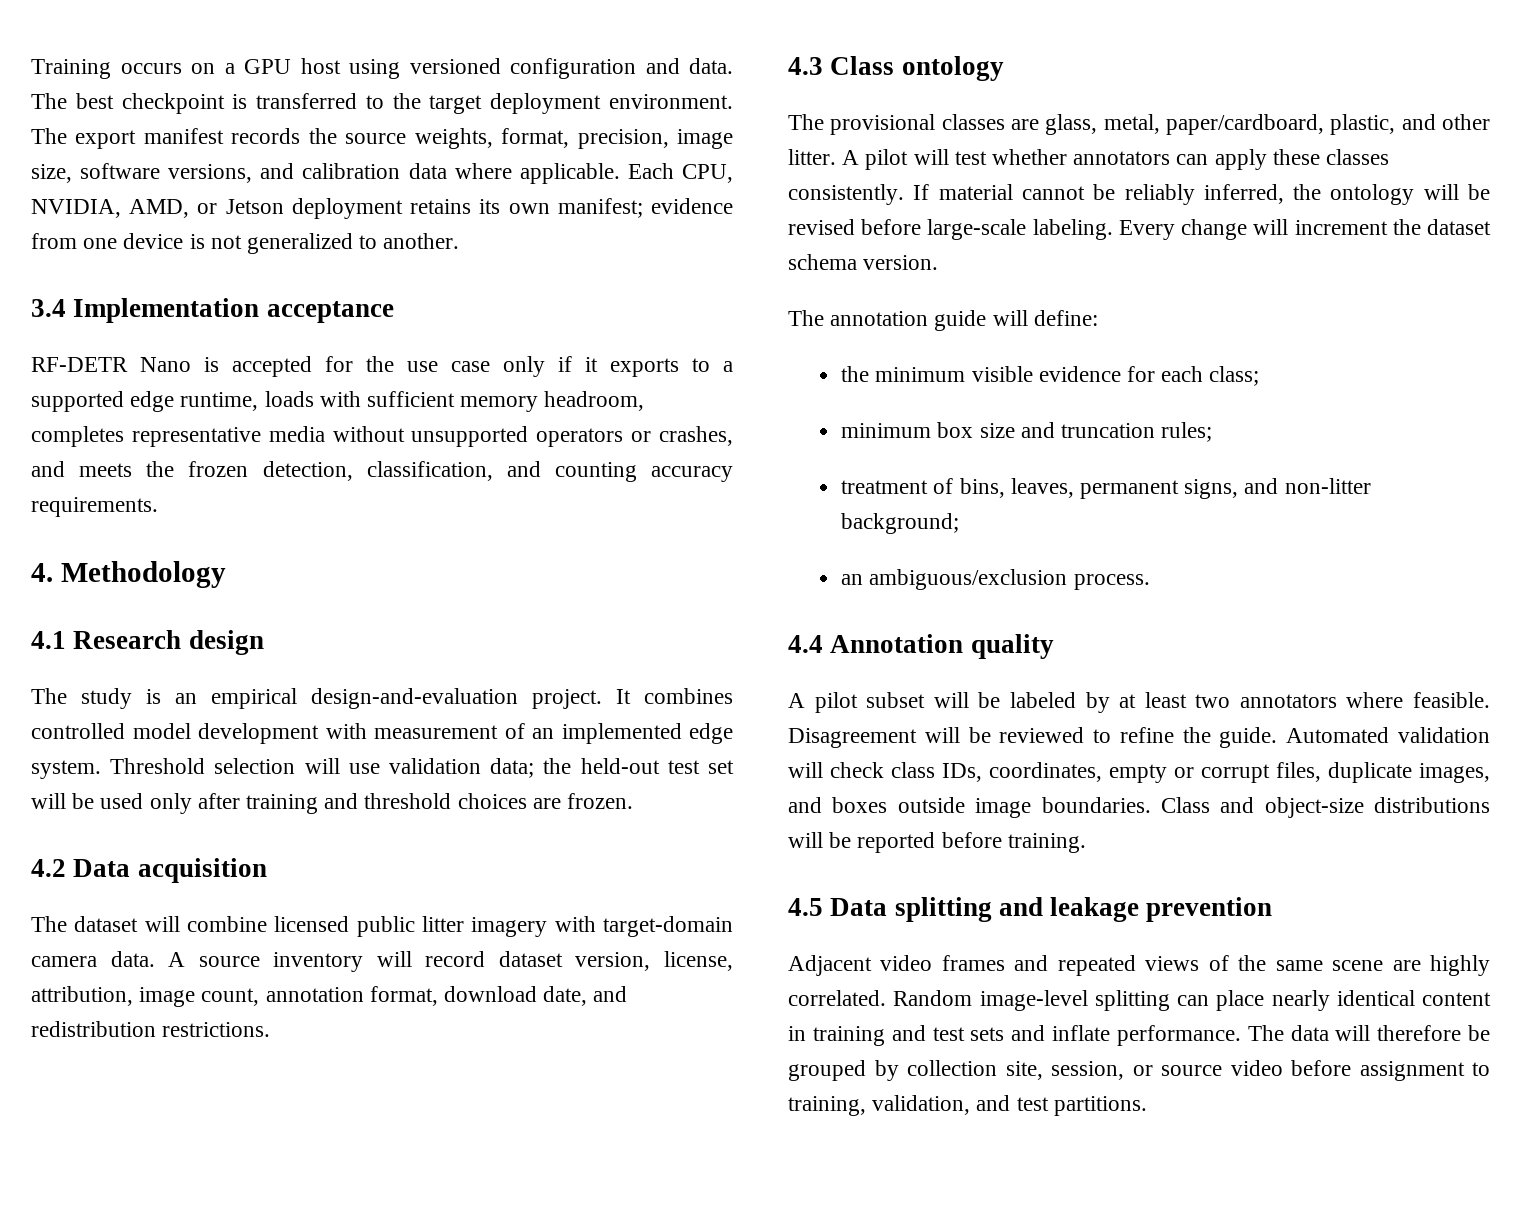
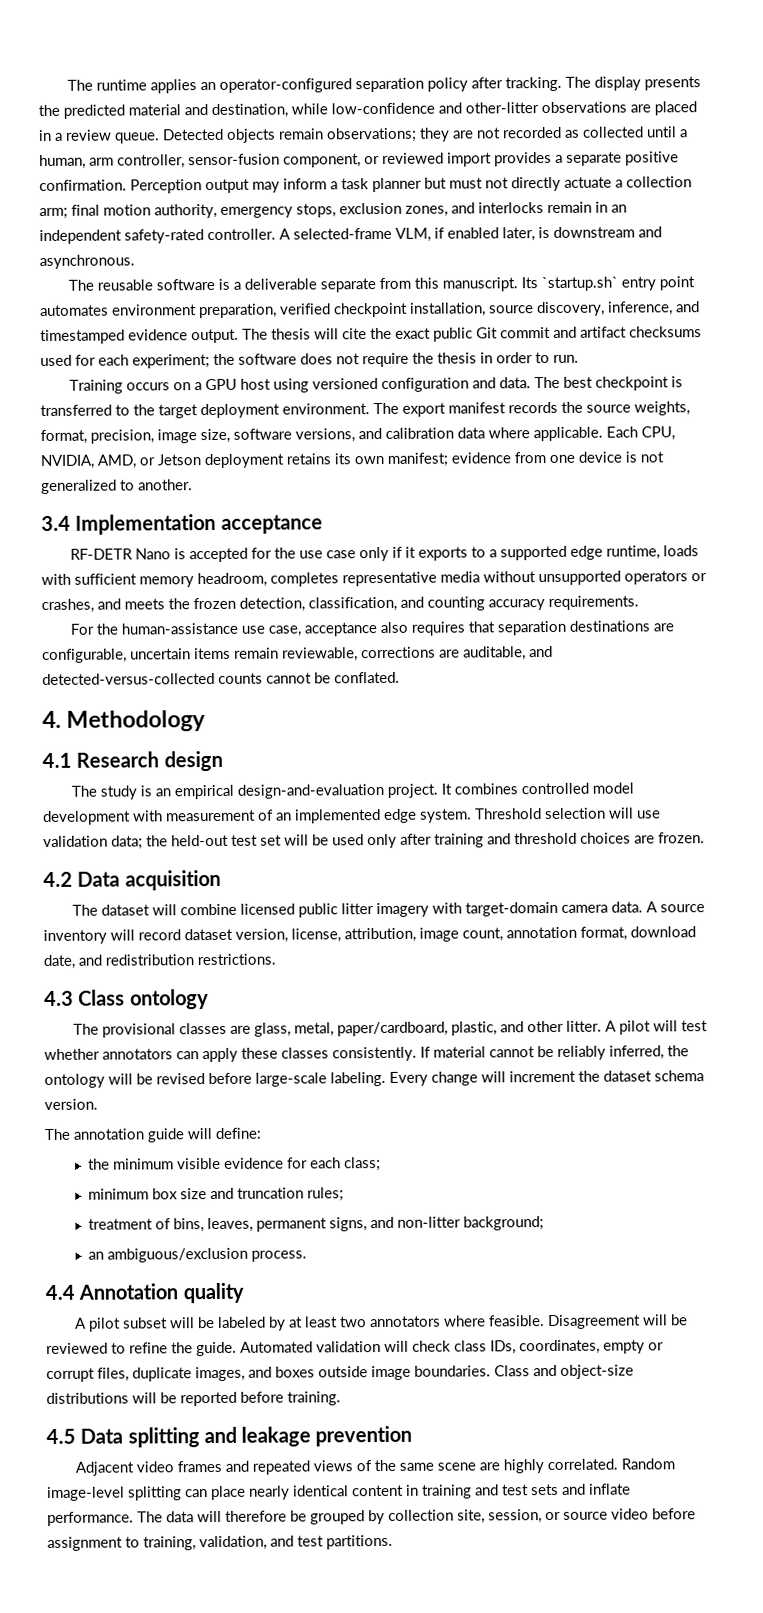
(31, 69) none -> [66,76,701,94] [38,101,697,119] [38,126,688,144] [39,151,679,170] [39,176,692,194] [39,201,627,220] [39,226,662,245] [39,254,135,270] [67,276,695,293] [40,301,700,319] [40,326,702,345] [40,351,579,369] The runtime applies an operator-configured separation policy after tracking. The display presents the predicted material and destination, while low-confidence and other-litter observations are placed in a review queue. Detected objects remain observations; they are not recorded as collected until a human, arm controller, sensor-fusion component, or reviewed import provides a separate positive confirmation. Perception output may inform a task planner but must not directly actuate a collection arm; final motion authority, emergency stops, exclusion zones, and interlocks remain in an independent safety-rated controller. A selected-frame VLM, if enabled later, is downstream and asynchronous. // The reusable software is a deliverable separate from this manuscript. Its `startup.sh` entry point automates environment preparation, verified checkpoint installation, source discovery, inference, and timestamped evidence output. The thesis will cite the exact public Git commit and artifact checksums used for each experiment; the software does not require the thesis in order to run. //
(158, 507) none -> [69,620,674,637] [42,645,553,664] [42,671,400,686] // For the human-assistance use case, acceptance also requires that separation destinations are configurable, uncertain items remain reviewable, corrections are auditable, and detected-versus-collected counts cannot be conflated.

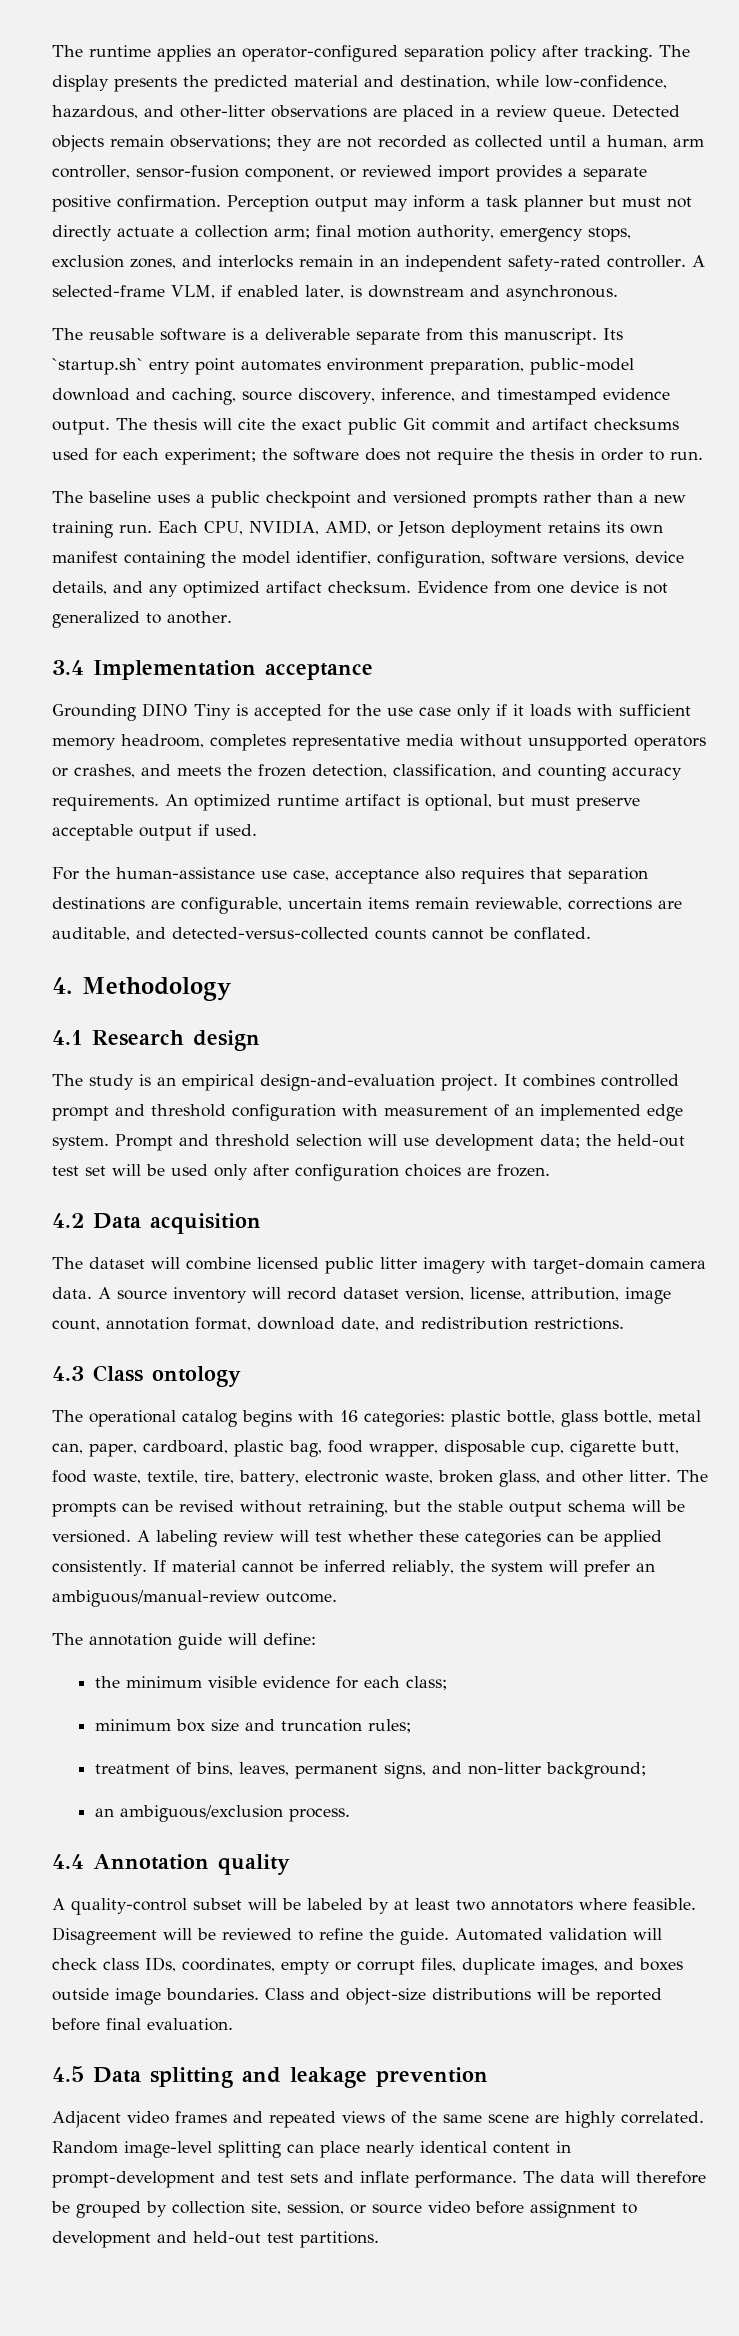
[331,102,435,115] low-confidence -> [545,75,667,89] [52,105,138,119] low-confidence, hazardous,
[280,302,486,318] verified checkpoint installation, -> [530,358,634,375] [52,388,236,405] public-model download and caching,
[68,376,683,394] [40,401,690,419] [40,426,603,445] Training occurs on a GPU host using versioned configuration and data. The best checkpoint is transferred to the target deployment environment. The export manifest records the source weights, format, precision, image size, software versions, and calibration data where applicable. -> [52,491,686,508] [52,521,152,538] The baseline uses a public checkpoint and versioned prompts rather than a new training run.
[387,452,511,467] manifest; evidence -> [52,551,684,568] [52,581,488,598] manifest containing the model identifier, configuration, software versions, device details, and any optimized artifact checksum. Evidence
[69,548,171,560] RF-DETR Nano -> [52,703,231,721] Grounding DINO Tiny
[417,545,660,561] exports to a supported edge runtime, -> (524, 710) none
(639, 603) none -> [165,794,640,811] [52,824,257,841] An optimized runtime artifact is optional, but must preserve acceptable output if used.
[591,782,634,794] [43,810,131,826] model development -> [52,1104,336,1121] prompt and threshold configuration
[475,808,542,820] Threshold -> [115,1134,290,1151] Prompt and threshold
[43,835,108,848] validation -> [435,1134,534,1151] development
[434,832,577,848] training and threshold -> [295,1164,399,1181] configuration
[101,1020,708,1038] [44,1047,329,1063] provisional classes are glass, metal, paper/cardboard, plastic, and other litter. A pilot will test whether annotators can apply these classes -> [89,1410,701,1427] [52,1440,679,1457] [52,1470,708,1487] [52,1500,685,1517] [52,1530,662,1547] operational catalog begins with 16 categories: plastic bottle, glass bottle, metal can, paper, cardboard, plastic bag, food wrapper, disposable cup, cigarette butt, food waste, textile, tire, battery, electronic waste, broken glass, and other litter. The prompts can be revised without retraining, but the stable output schema will be versioned. A labeling review will test whether these categories can be applied
[557,1045,689,1060] [44,1070,704,1089] [44,1098,98,1111] reliably inferred, the ontology will be revised before large-scale labeling. Every change will increment the dataset schema version. -> [323,1560,655,1577] [52,1590,337,1607] inferred reliably, the system will prefer an ambiguous/manual-review outcome.
[88,1317,121,1332] pilot -> [71,1898,187,1915] quality-control
[287,1391,341,1406] training. -> [106,2018,233,2031] final evaluation.
[422,1484,472,1499] training -> [52,2171,215,2188] prompt-development
[143,1535,294,1551] training, validation, and -> [52,2231,261,2248] development and held-out

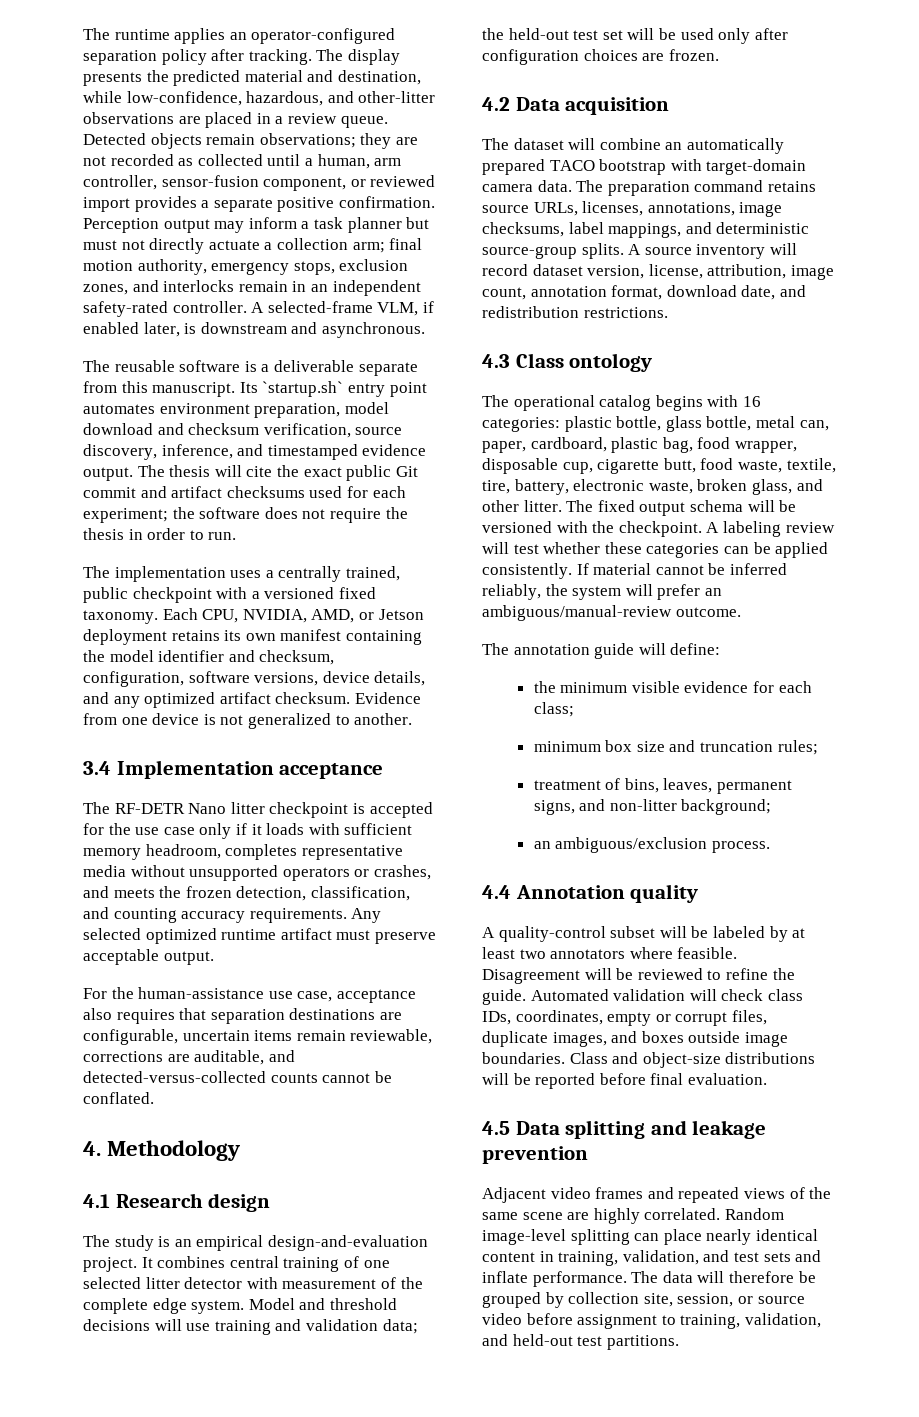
[530,358,634,375] public-model -> [344,402,389,414] model
[172,388,236,405] caching, -> [188,423,351,438] checksum verification,
[88,491,151,503] baseline -> [114,566,226,582] implementation
[211,491,686,508] [52,521,152,538] public checkpoint and versioned prompts rather than a new training run. -> [278,566,400,582] [83,587,376,603] [83,610,158,624] centrally trained, public checkpoint with a versioned fixed taxonomy.
[296,551,371,565] identifier, -> [158,650,335,665] identifier and checksum,
[52,703,231,721] Grounding DINO Tiny -> [83,802,349,818] The RF-DETR Nano litter checkpoint
[165,794,188,806] An -> [351,908,382,923] [83,928,141,940] Any selected
[407,794,640,811] [52,824,257,841] is optional, but must preserve acceptable output if used. -> [336,930,436,944] [83,949,214,965] must preserve acceptable output.
[601,1074,679,1087] [52,1104,336,1121] controlled prompt and threshold configuration -> [229,1256,390,1272] [83,1277,243,1289] central training of one selected litter detector
[515,1104,641,1121] an implemented -> [400,1277,423,1289] [83,1298,148,1314] the complete
[115,1134,362,1151] Prompt and threshold selection -> [248,1298,397,1310] [83,1319,150,1331] Model and threshold decisions
[435,1134,534,1151] development -> [214,1319,378,1335] training and validation
[257,1257,706,1274] [52,1287,92,1299] licensed public litter imagery with target-domain camera data. -> [665,138,784,154] [482,159,807,175] [482,180,816,196] [482,201,783,217] [482,222,810,238] [482,243,624,259] an automatically prepared TACO bootstrap with target-domain camera data. The preparation command retains source URLs, licenses, annotations, image checksums, label mappings, and deterministic source-group splits.
[52,1500,685,1517] [52,1530,131,1543] prompts can be revised without retraining, but the stable output schema will be versioned. -> [597,500,797,516] [482,521,702,537] fixed output schema will be versioned with the checkpoint.
[52,2171,215,2188] prompt-development -> [558,1250,699,1266] training, validation,
[52,2231,151,2248] development -> [680,1313,821,1329] training, validation,

